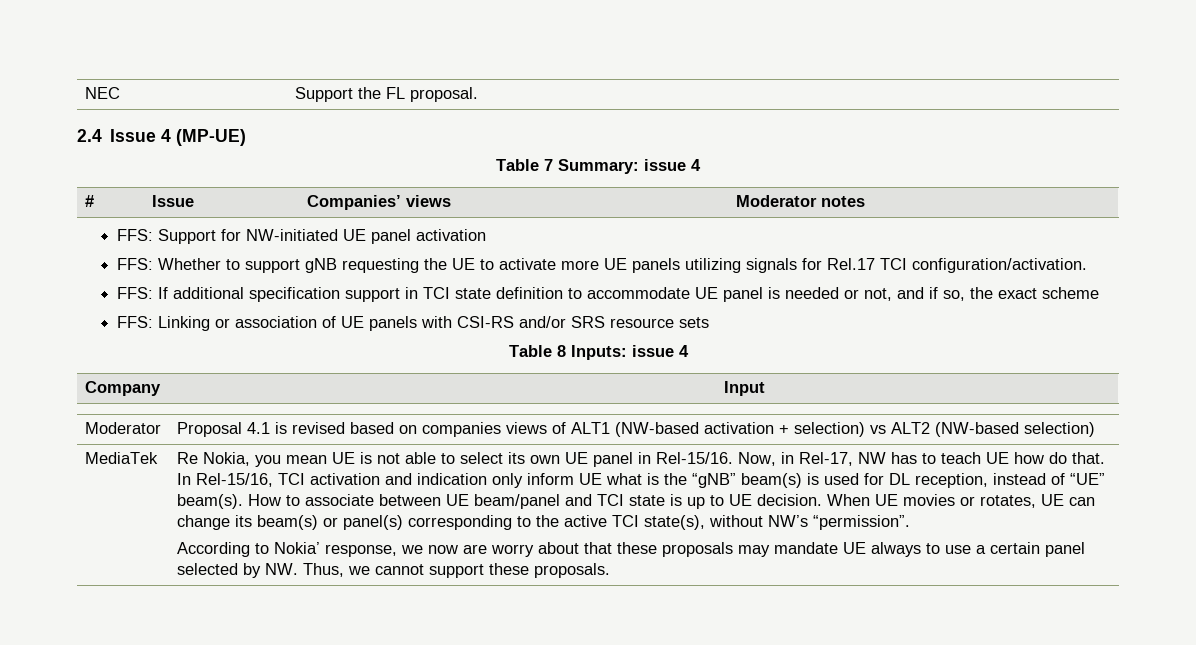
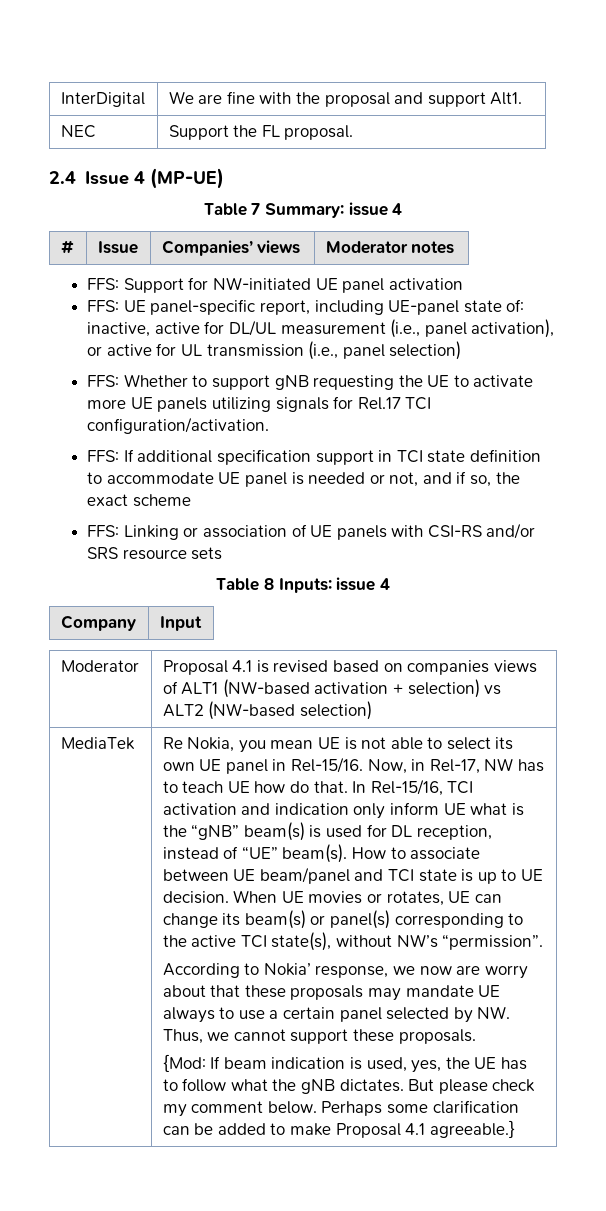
(84, 93) none -> [60,92,145,107] [168,91,523,107] InterDigital | We are fine with the proposal and support Alt1. //
(486, 235) none -> [87,299,525,315] [87,319,555,338] [87,341,462,360] // FFS: UE panel-specific report, including UE-panel state of: inactive, active for DL/UL measurement (i.e., panel activation), or active for UL transmission (i.e., panel selection)
(610, 570) none -> [162,1054,527,1073] [162,1078,536,1094] [162,1100,519,1117] [162,1120,515,1138] // {Mod: If beam indication is used, yes, the UE has to follow what the gNB dictates. But please check my comment below. Perhaps some clarification can be added to make Proposal 4.1 agreeable.}

